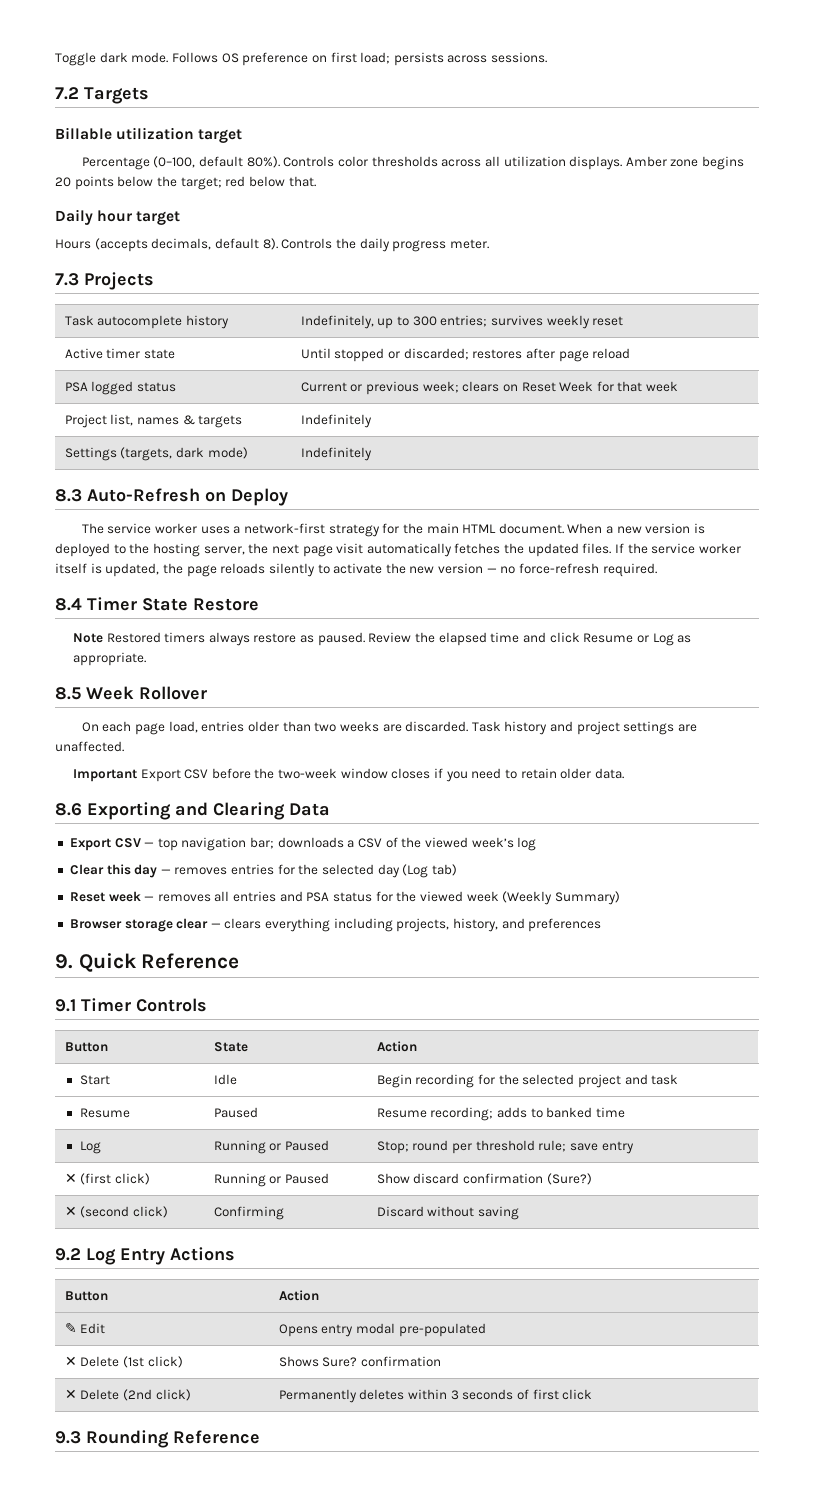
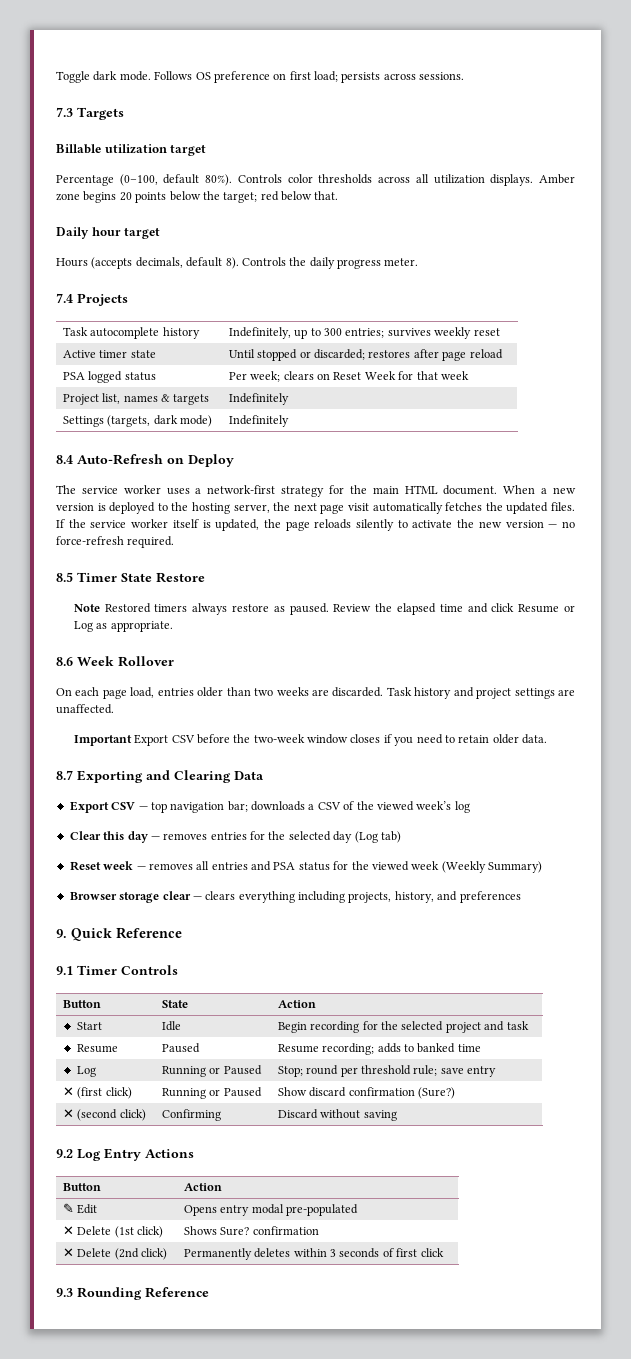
[55,87,79,100] 7.2 -> [56,107,73,117] 7.3
[55,273,79,286] 7.3 -> [56,293,73,303] 7.4
[300,381,419,395] Current or previous -> [228,372,247,380] Per
[55,489,82,502] 8.3 -> [56,455,73,464] 8.4
[55,598,82,611] 8.4 -> [56,572,73,582] 8.5
[55,687,81,700] 8.5 -> [56,657,73,666] 8.6
[55,803,82,816] 8.6 -> [56,770,73,780] 8.7

